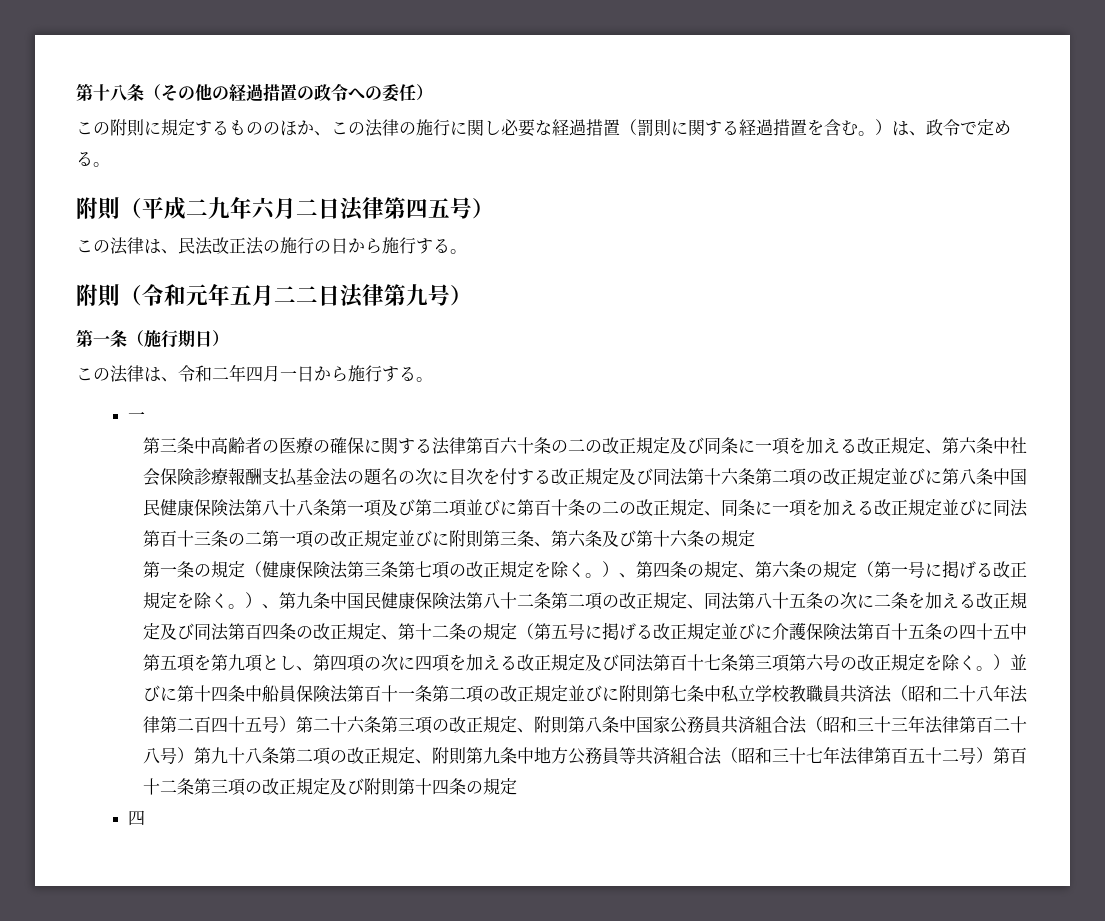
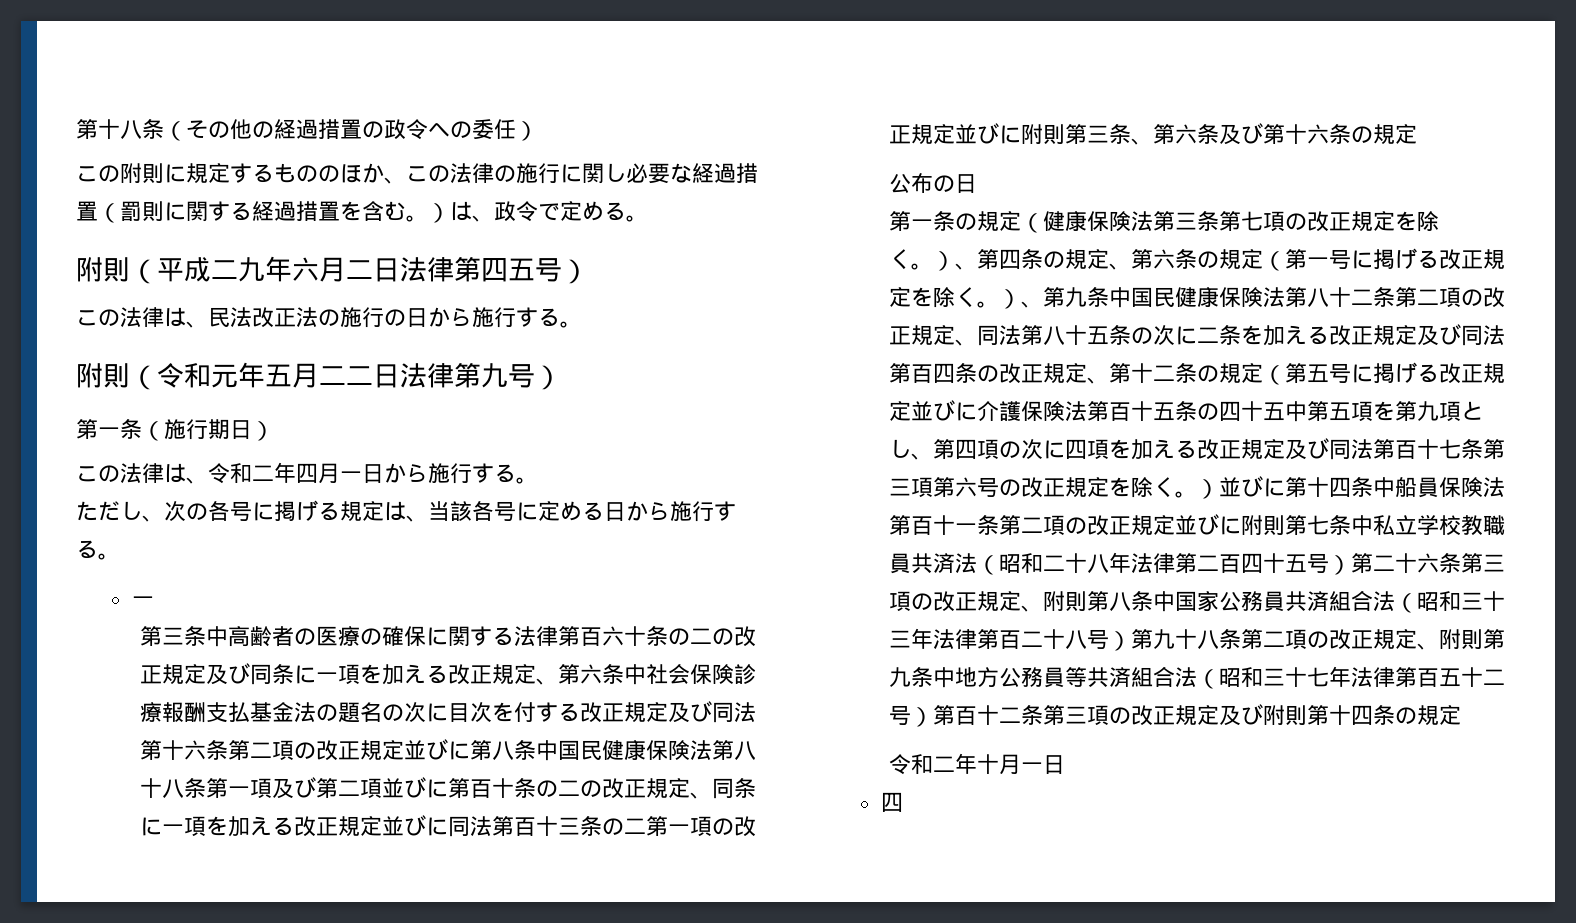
(433, 379) none -> [76,500,736,522] [76,540,120,560] // ただし、次の各号に掲げる規定は、当該各号に定める日から施行する。
(756, 538) none -> [888,173,977,193] // 公布の日
(518, 786) none -> [888,753,1065,775] // 令和二年十月一日

